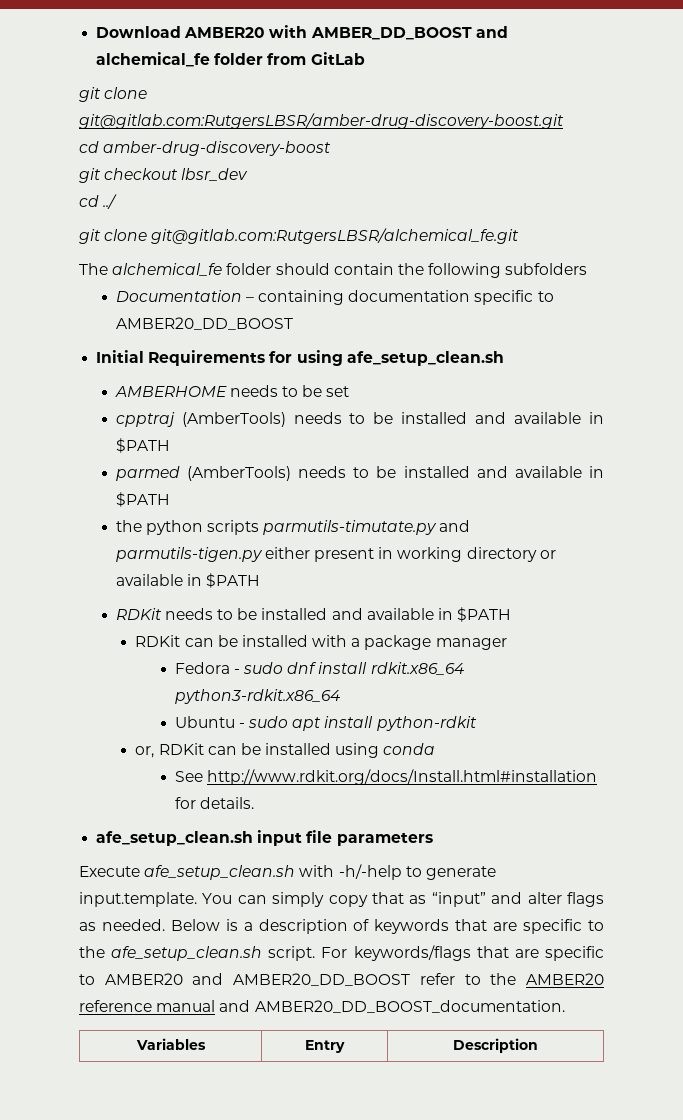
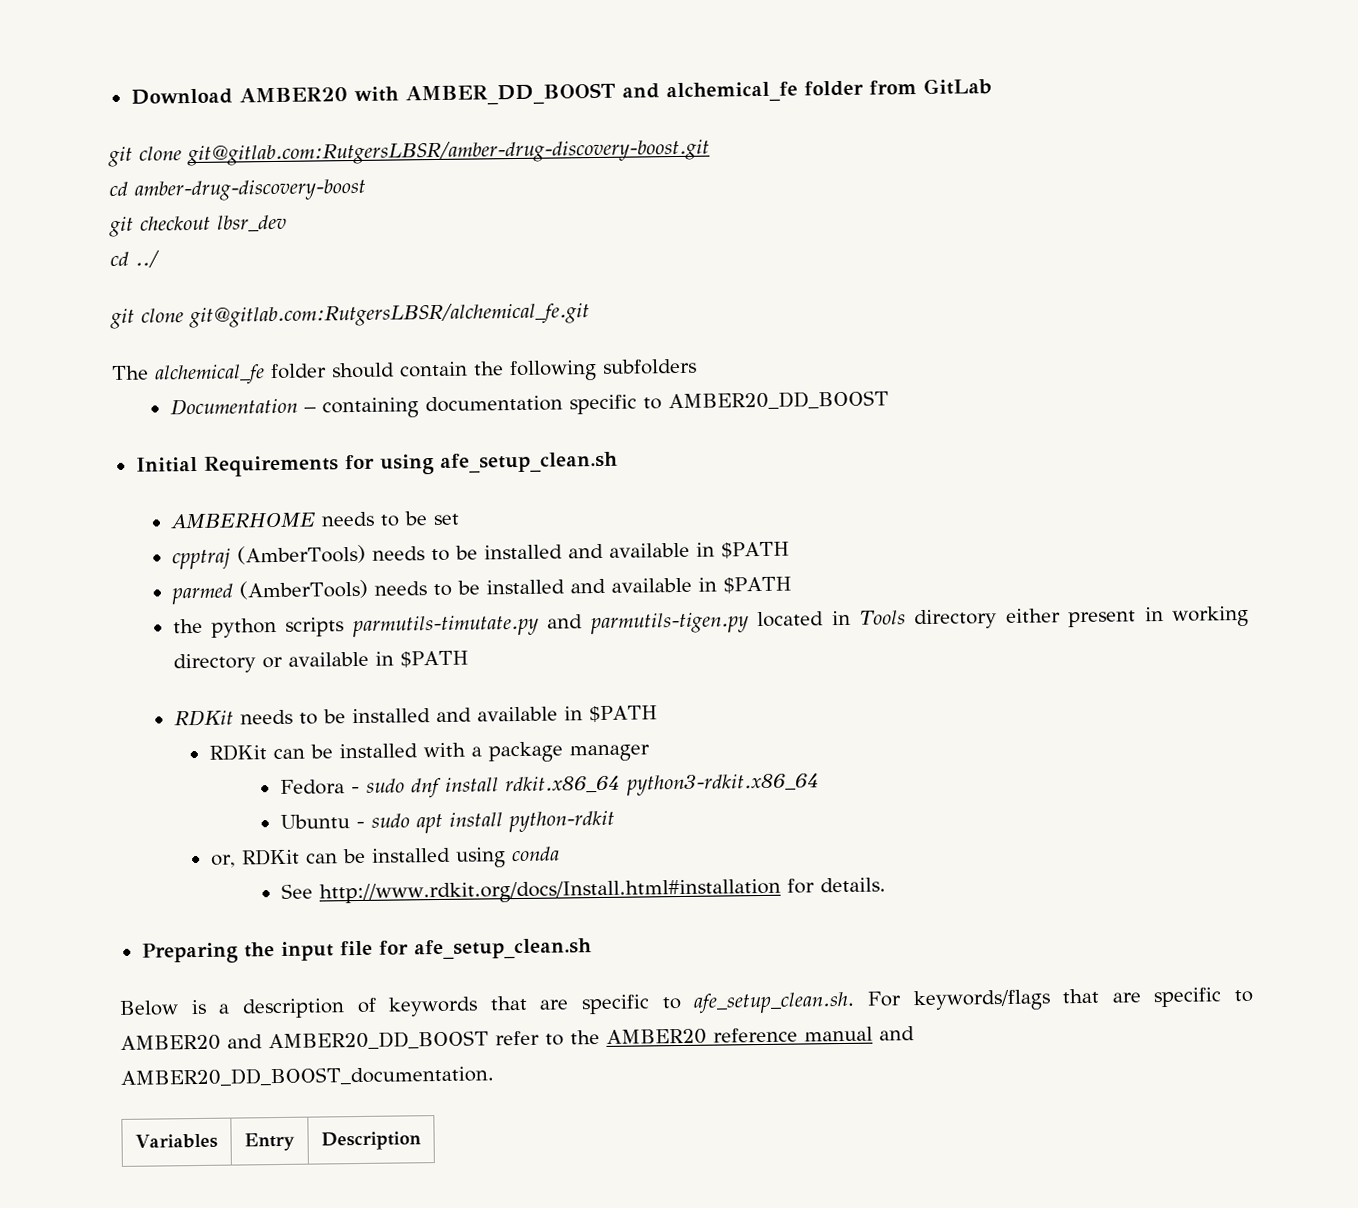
(263, 554) none -> [757,609,998,630] located in Tools directory
[96,830,433,846] [79,864,496,880] [79,892,604,907] [79,919,165,931] afe_setup_clean.sh input file parameters // Execute afe_setup_clean.sh with -h/-help to generate input.template. You can simply copy that as “input” and alter flags as needed. -> [141,938,592,964] Preparing the input file for afe_setup_clean.sh //
[79,946,316,961] the afe_setup_clean.sh script. -> [693,991,856,1014] afe_setup_clean.sh.

